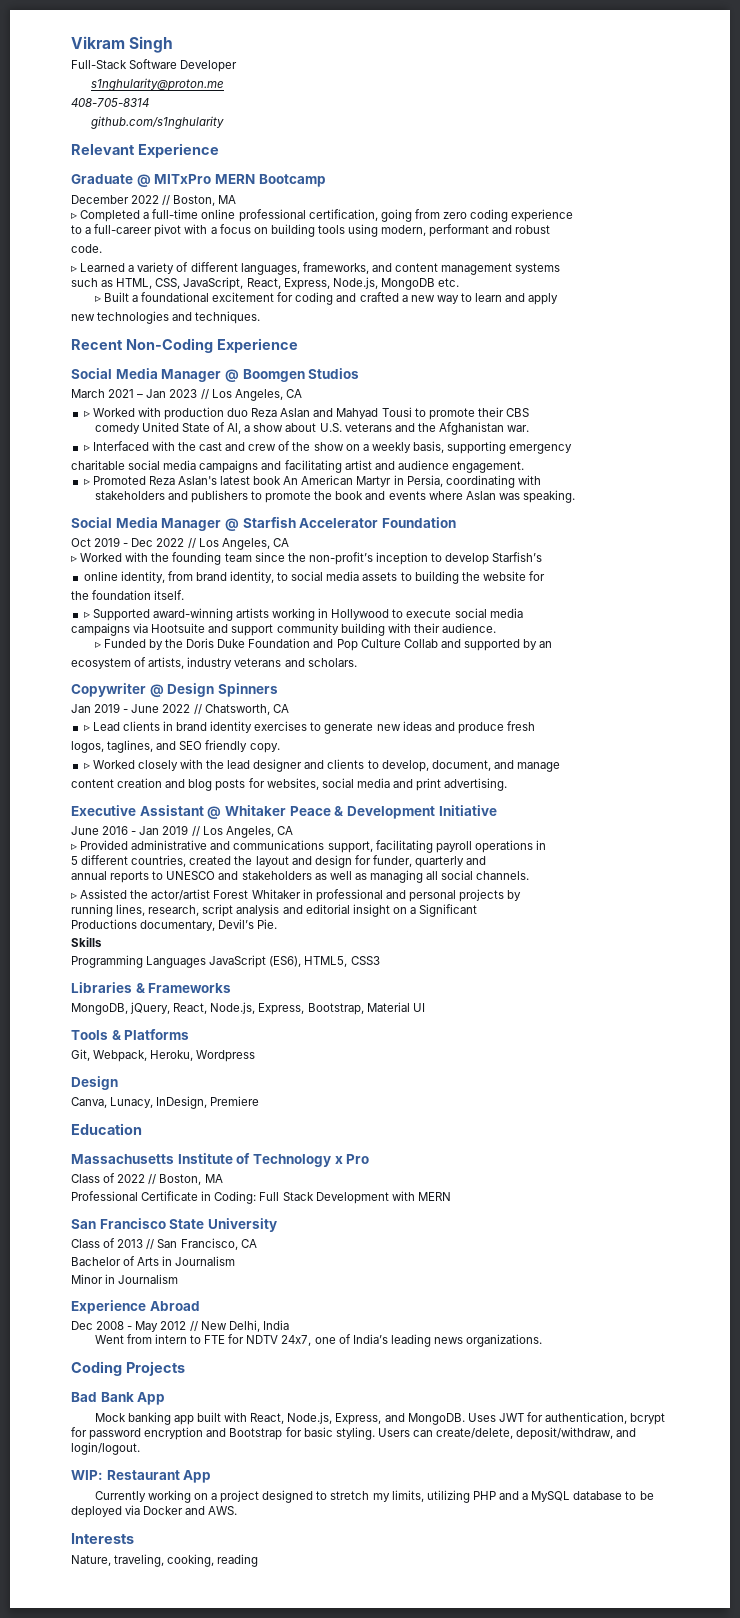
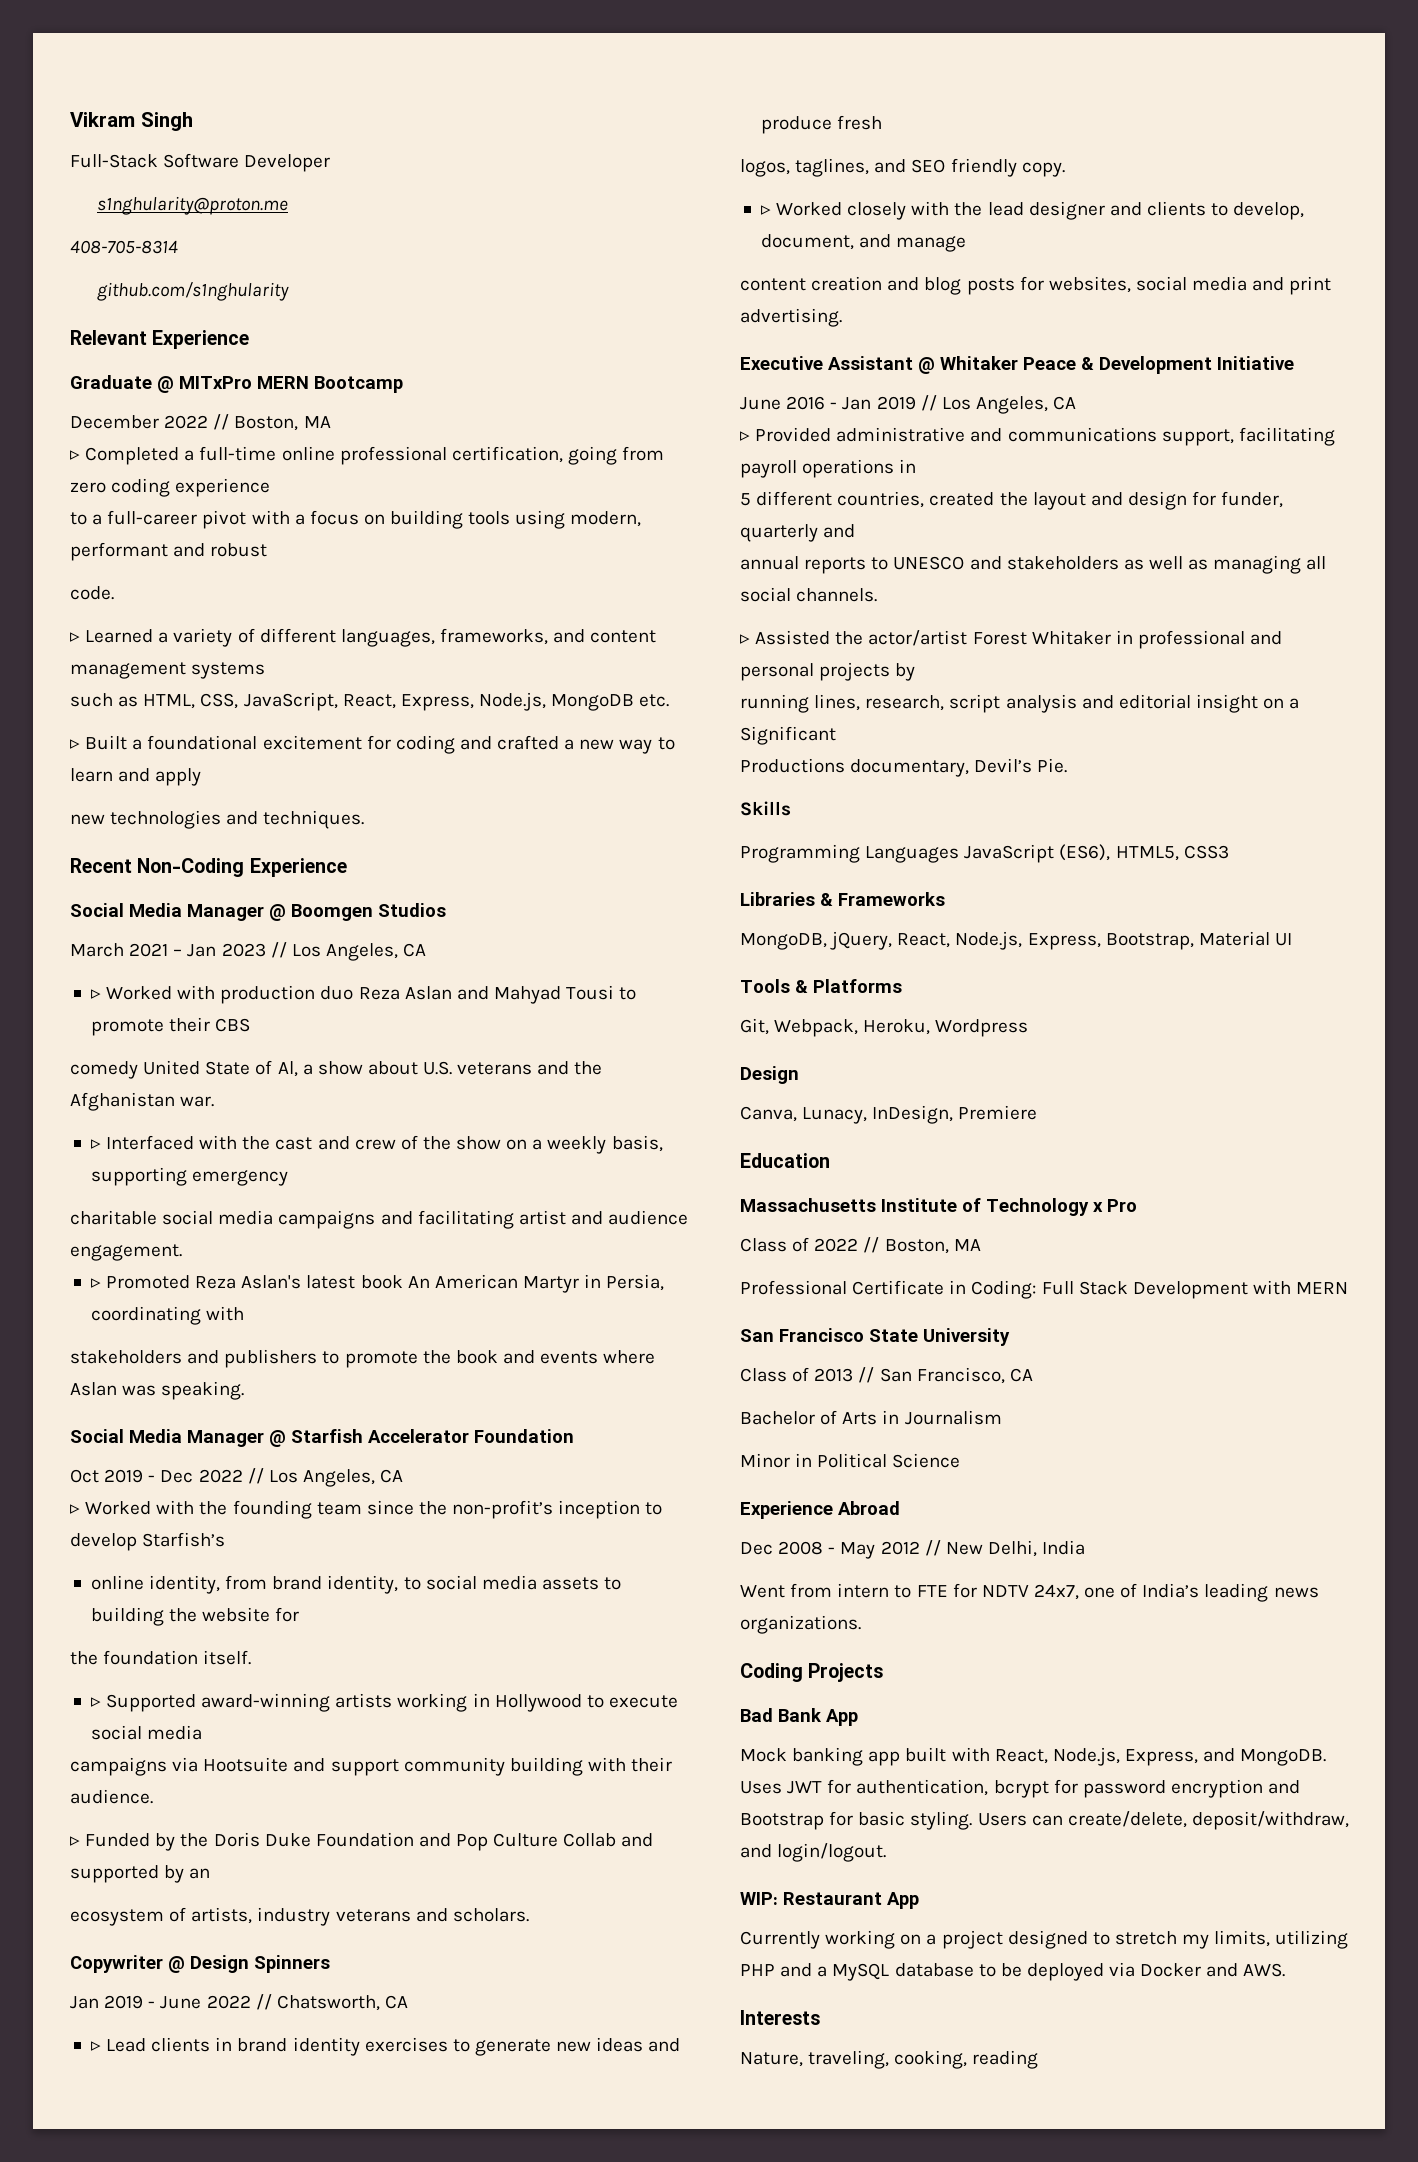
[118,1274,179,1284] Journalism -> [817,1453,961,1468] Political Science

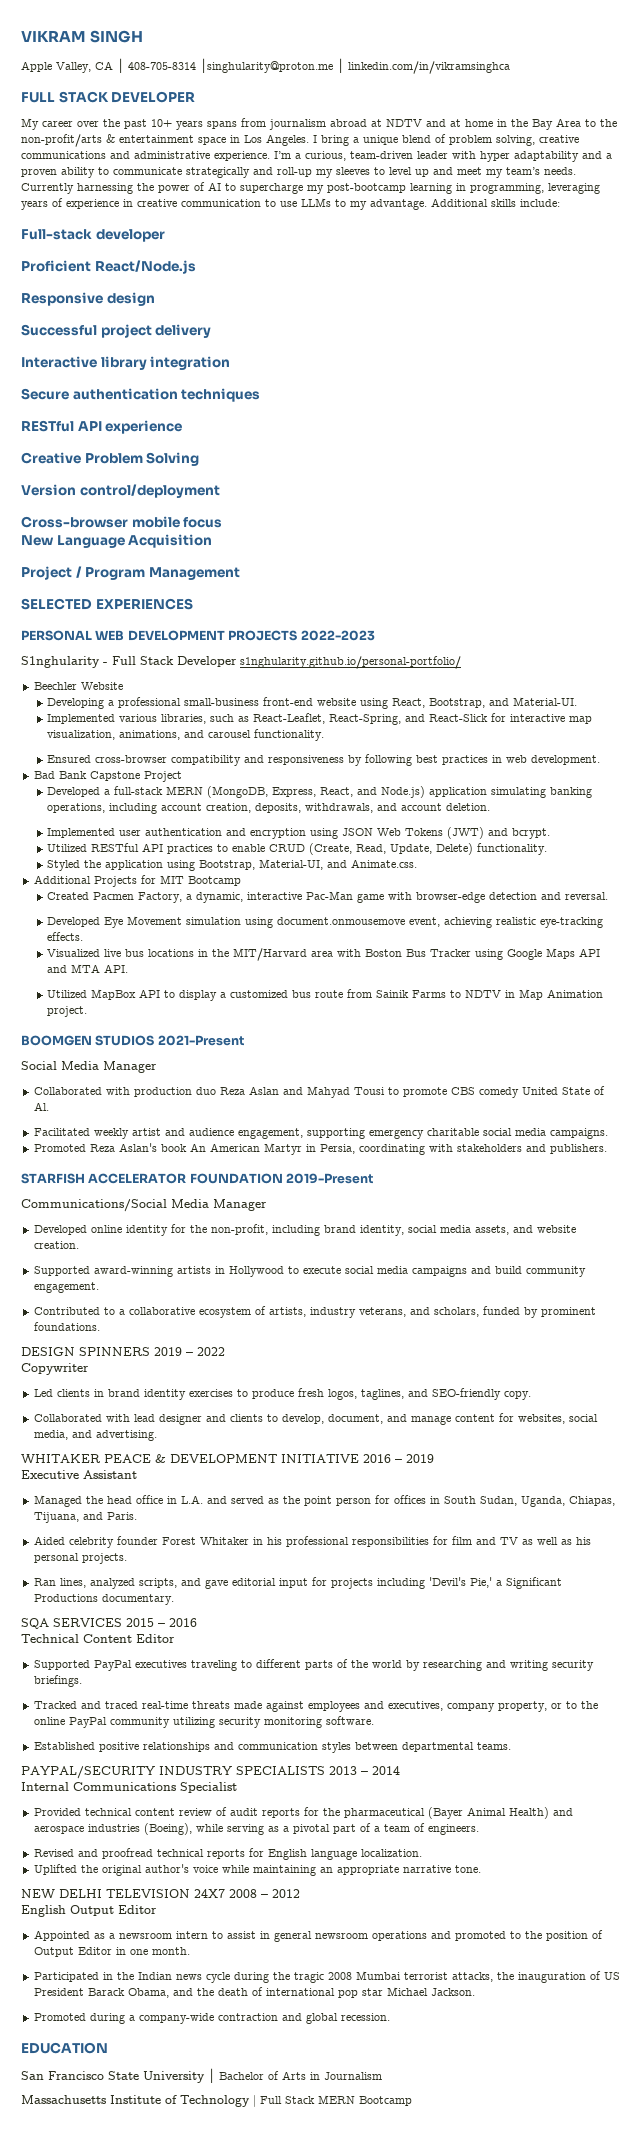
[70,112,193,131] [70,153,331,172] [96,196,288,215] [70,240,178,254] [96,282,289,301] [70,330,250,349] [70,375,403,393] [70,414,331,431] [70,446,665,465] [70,478,271,497] [70,510,642,529] [70,542,268,561] [70,586,114,600] [70,628,657,647] [70,662,266,679] [70,692,670,711] [70,735,675,754] [70,768,202,786] [70,810,365,829] [70,858,347,877] [70,903,446,921] [70,942,427,961] [90,986,173,1000] Vikram Singh // Full-Stack Software Developer // s1nghularity@proton.me // 408-705-8314 // github.com/s1nghularity // Relevant Experience // Graduate @ MITxPro MERN Bootcamp // December 2022 // Boston, MA // ▹ Completed a full-time online professional certification, going from zero coding experience // to a full-career pivot with a focus on building tools using modern, performant and robust // code. // ▹ Learned a variety of different languages, frameworks, and content management systems // such as HTML, CSS, JavaScript, React, Express, Node.js, MongoDB etc. // ▹ Built a foundational excitement for coding and crafted a new way to learn and apply // new technologies and techniques. // Recent Non-Coding Experience // Social Media Manager @ Boomgen Studios // March 2021 – Jan 2023 // Los Angeles, CA // ▹ Worked -> [21,30,144,43] [21,58,510,74] [21,91,196,103] [21,118,617,130] [21,134,579,147] [21,151,612,162] [21,167,576,178] [21,182,600,194] [21,198,560,210] [21,229,165,242] [21,260,196,274] [21,292,155,306] [21,324,212,338] [21,356,231,370] [21,388,261,402] [21,420,183,434] [21,452,200,466] [21,484,220,498] [21,516,223,528] [21,534,213,548] [21,566,240,580] [21,598,193,610] [21,630,375,641] [21,656,461,669] [33,682,123,690] [46,697,577,709] [46,713,592,725] [46,729,324,741] [46,754,600,766] [33,771,182,782] [46,786,592,798] [46,803,490,814] [46,827,550,839] [46,843,547,855] [46,859,417,871] [33,875,241,887] [46,891,608,903] [46,916,603,928] [46,932,83,941] [46,948,600,961] [46,964,128,973] [46,989,603,1001] [46,1006,87,1017] [21,1035,244,1046] [21,1061,157,1073] [33,1087,102,1095] VIKRAM SINGH // Apple Valley, CA │ 408-705-8314 │singhularity@proton.me │ linkedin.com/in/vikramsinghca // FULL STACK DEVELOPER // My career over the past 10+ years spans from journalism abroad at NDTV and at home in the Bay Area to the non-profit/arts & entertainment space in Los Angeles. I bring a unique blend of problem solving, creative communications and administrative experience. I’m a curious, team-driven leader with hyper adaptability and a proven ability to communicate strategically and roll-up my sleeves to level up and meet my team’s needs. Currently harnessing the power of AI to supercharge my post-bootcamp learning in programming, leveraging years of experience in creative communication to use LLMs to my advantage. Additional skills include: // Full-stack developer // Proficient React/Node.js // Responsive design // Successful project delivery // Interactive library integration // Secure authentication techniques // RESTful API experience // Creative Problem Solving // Version control/deployment // Cross-browser mobile focus // New Language Acquisition // Project / Program Management // SELECTED EXPERIENCES // PERSONAL WEB DEVELOPMENT PROJECTS 2022-2023 // S1nghularity - Full Stack Developer s1nghularity.github.io/personal-portfolio/ // Beechler Website // Developing a professional small-business front-end website using React, Bootstrap, and Material-UI. // Implemented various libraries, such as React-Leaflet, React-Spring, and React-Slick for interactive map visualization, animations, and carousel functionality. // Ensured cross-browser compatibility and responsiveness by following best practices in web development. // Bad Bank Capstone Project // Developed a full-stack MERN (MongoDB, Express, React, and Node.js) application simulating banking operations, including account creation, deposits, withdrawals, and account deletion. // Implemented user authentication and encryption using JSON Web Tokens (JWT) and bcrypt. // Utilized RESTful API practices to enable CRUD (Create, Read, Update, Delete) functionality. // Styled the application using Bootstrap, Material-UI, and Animate.css. // Additional Projects for MIT Bootcamp // Created Pacmen Factory, a dynamic, interactive Pac-Man game with browser-edge detection and reversal. // Developed Eye Movement simulation using document.onmousemove event, achieving realistic eye-tracking effects. // Visualized live bus locations in the MIT/Harvard area with Boston Bus Tracker using Google Maps API and MTA API. // Utilized MapBox API to display a customized bus route from Sainik Farms to NDTV in Map Animation project. // BOOMGEN STUDIOS 2021-Present // Social Media Manager // Collaborated
[169,1017,211,1032] their -> (447, 1092) none
(251, 1025) // -> (475, 1091) none
[277,1061,603,1077] [70,1092,215,1111] [90,1135,663,1154] Al, a show about U.S. veterans and the Afghanistan war. // ▹ Interfaced with the cast and crew of the show on a weekly basis, -> [33,1102,49,1111] [33,1128,303,1139] Al. // Facilitated weekly artist and audience engagement,
(289, 1178) // -> (424, 1134) none
[278,1210,689,1229] [70,1244,182,1261] [90,1278,101,1288] campaigns and facilitating artist and audience engagement. // ▹ -> [549,1128,608,1139] campaigns. //
[306,1275,356,1289] latest -> (157, 1147) none
(245, 1313) // -> (453, 1148) none
[224,1349,656,1368] [70,1381,245,1400] [70,1429,574,1447] [70,1468,404,1487] [70,1500,663,1519] [70,1532,226,1551] [90,1575,268,1594] publishers to promote the book and events where Aslan was speaking. // Social Media Manager @ Starfish Accelerator Foundation // Oct 2019 - Dec 2022 // Los Angeles, CA // ▹ Worked with the founding team since the non-profit’s inception to develop Starfish’s // online identity, from -> [549,1144,607,1154] [21,1173,374,1184] [21,1199,267,1212] [33,1224,320,1236] publishers. // STARFISH ACCELERATOR FOUNDATION 2019-Present // Communications/Social Media Manager // Developed online identity for the non-profit, including
[403,1575,622,1590] [90,1607,300,1626] [70,1650,252,1665] [90,1697,101,1707] to social media assets to building the website for // the foundation itself. // ▹ -> [407,1225,576,1235] [33,1241,79,1249] social media assets, and website creation. //
[397,1693,468,1712] working -> (211, 1270) none
[70,1757,673,1776] [70,1789,153,1804] [70,1832,654,1851] [70,1865,211,1883] [70,1907,529,1926] [70,1955,330,1973] [70,1994,408,2011] [90,2038,147,2052] // campaigns via Hootsuite and support community building with their audience. // ▹ Funded by the Doris Duke Foundation and Pop Culture Collab and supported by an // ecosystem of artists, industry veterans and scholars. // Copywriter @ Design Spinners // Jan 2019 - June 2022 // Chatsworth, CA // ▹ Lead -> [411,1266,586,1277] [33,1282,99,1293] [33,1306,596,1318] [33,1322,100,1331] [21,1347,225,1356] [21,1363,89,1375] [33,1389,53,1397] campaigns and build community engagement. // Contributed to a collaborative ecosystem of artists, industry veterans, and scholars, funded by prominent foundations. // DESIGN SPINNERS 2019 – 2022 // Copywriter // Led
[474,2037,681,2056] generate new ideas and -> (248, 1393) none
(883, 122) // -> (324, 1392) none
[911,158,1017,177] SEO friendly -> [431,1388,501,1400] SEO-friendly
[760,201,983,220] ▹ Worked closely with the -> [33,1414,130,1422] Collaborated with
[740,276,1332,295] [740,308,842,327] [740,356,1294,374] [740,395,1077,414] [740,427,1335,446] [740,459,917,478] [740,491,1284,510] [740,524,856,542] [740,555,1327,574] [740,587,878,602] [740,630,1283,649] [740,662,916,681] [740,694,1300,713] [740,726,836,745] [740,758,1068,777] [740,801,791,816] [740,844,1229,863] [740,892,945,906] [740,931,1292,950] [740,979,902,993] [740,1018,1029,1037] [740,1066,799,1084] [740,1105,1038,1124] [740,1153,830,1168] [740,1198,1137,1216] [740,1237,981,1254] [740,1280,1349,1299] [740,1328,1010,1346] [740,1367,1033,1384] // content creation and blog posts for websites, social media and print advertising. // Executive Assistant @ Whitaker Peace & Development Initiative // June 2016 - Jan 2019 // Los Angeles, CA // ▹ Provided administrative and communications support, facilitating payroll operations in // 5 different countries, created the layout and design for funder, quarterly and // annual reports to UNESCO and stakeholders as well as managing all social channels. // ▹ Assisted the actor/artist Forest Whitaker in professional and personal projects by // running lines, research, script analysis and editorial insight on a Significant // Productions documentary, Devil’s Pie. // Skills // Programming Languages JavaScript (ES6), HTML5, CSS3 // Libraries & Frameworks // MongoDB, jQuery, React, Node.js, Express, Bootstrap, Material UI // Tools & Platforms // Git, Webpack, Heroku, Wordpress // Design // Canva, Lunacy, InDesign, Premiere // Education // Massachusetts Institute of Technology x Pro // Class of 2022 // Boston, MA // Professional Certificate in Coding: Full Stack Development with MERN // San Francisco State University // Class of 2013 // San Francisco, CA // -> [454,1413,598,1424] [33,1430,157,1441] [21,1454,434,1464] [21,1470,137,1479] [33,1495,615,1507] [33,1512,137,1523] [33,1536,591,1548] [33,1553,127,1564] [33,1577,562,1589] [33,1594,174,1605] [21,1618,197,1629] [21,1634,175,1643] [33,1659,594,1671] [33,1675,82,1687] [33,1701,598,1712] [33,1716,374,1728] [33,1742,511,1753] [21,1766,400,1779] [21,1782,237,1793] [33,1807,573,1819] [33,1823,479,1835] [33,1848,422,1860] [33,1864,481,1876] [21,1889,300,1899] [21,1905,157,1917] [33,1930,603,1942] [33,1947,190,1957] [33,1971,620,1983] [33,1987,475,1998] [33,2013,390,2024] [21,2042,108,2054] [21,2068,215,2083] content for websites, social media, and advertising. // WHITAKER PEACE & DEVELOPMENT INITIATIVE 2016 – 2019 // Executive Assistant // Managed the head office in L.A. and served as the point person for offices in South Sudan, Uganda, Chiapas, Tijuana, and Paris. // Aided celebrity founder Forest Whitaker in his professional responsibilities for film and TV as well as his personal projects. // Ran lines, analyzed scripts, and gave editorial input for projects including 'Devil's Pie,' a Significant Productions documentary. // SQA SERVICES 2015 – 2016 // Technical Content Editor // Supported PayPal executives traveling to different parts of the world by researching and writing security briefings. // Tracked and traced real-time threats made against employees and executives, company property, or to the online PayPal community utilizing security monitoring software. // Established positive relationships and communication styles between departmental teams. // PAYPAL/SECURITY INDUSTRY SPECIALISTS 2013 – 2014 // Internal Communications Specialist // Provided technical content review of audit reports for the pharmaceutical (Bayer Animal Health) and aerospace industries (Boeing), while serving as a pivotal part of a team of engineers. // Revised and proofread technical reports for English language localization. // Uplifted the original author's voice while maintaining an appropriate narrative tone. // NEW DELHI TELEVISION 24X7 2008 – 2012 // English Output Editor // Appointed as a newsroom intern to assist in general newsroom operations and promoted to the position of Output Editor in one month. // Participated in the Indian news cycle during the tragic 2008 Mumbai terrorist attacks, the inauguration of US President Barack Obama, and the death of international pop star Michael Jackson. // Promoted during a company-wide contraction and global recession. // EDUCATION // San Francisco State University │
[740,1453,961,1468] [740,1501,900,1519] [740,1540,1086,1559] [740,1583,1319,1602] [740,1615,861,1634] [740,1663,884,1682] [740,1708,858,1726] [740,1747,1327,1766] [740,1779,1301,1798] [740,1811,1349,1830] [740,1843,887,1862] [740,1892,919,1909] [740,1930,1349,1949] [740,1962,1286,1981] [740,2010,820,2025] [740,2050,1039,2069] Minor in Political Science // Experience Abroad // Dec 2008 - May 2012 // New Delhi, India // Went from intern to FTE for NDTV 24x7, one of India’s leading news organizations. // Coding Projects // Bad Bank App // Mock banking app built with React, Node.js, Express, and MongoDB. Uses JWT for authentication, bcrypt for password encryption and Bootstrap for basic styling. Users can create/delete, deposit/withdraw, and login/logout. // WIP: Restaurant App // Currently working on a project designed to stretch my limits, utilizing PHP and a MySQL database to be deployed via Docker and AWS. // Interests // Nature, traveling, cooking, reading -> [21,2095,412,2107] Massachusetts Institute of Technology | Full Stack MERN Bootcamp

